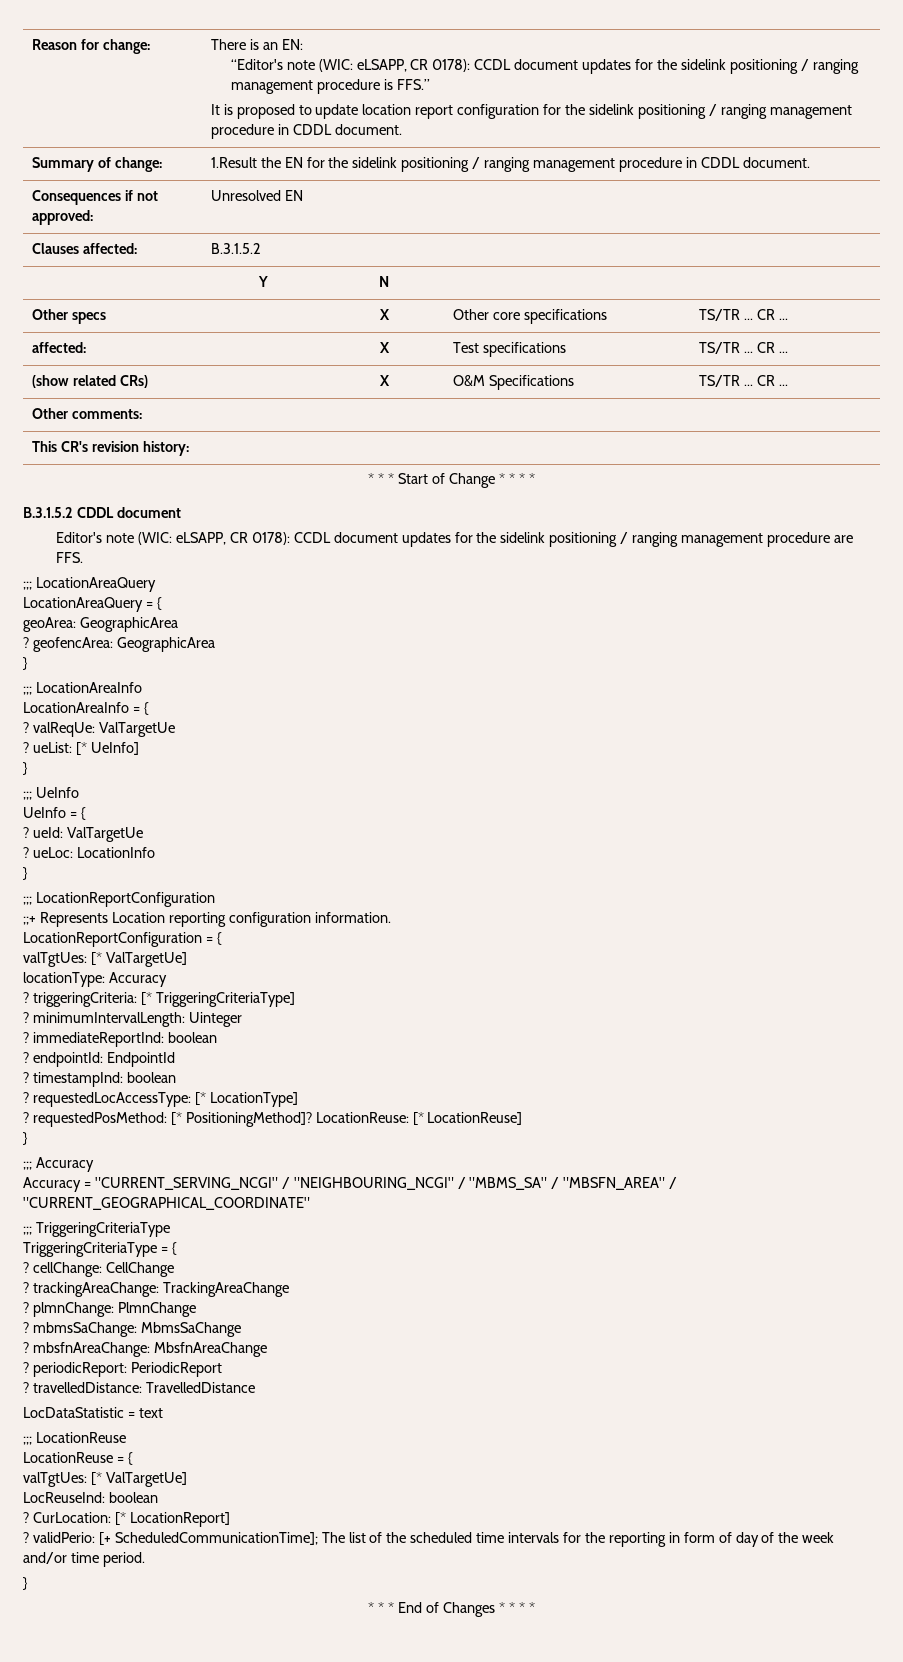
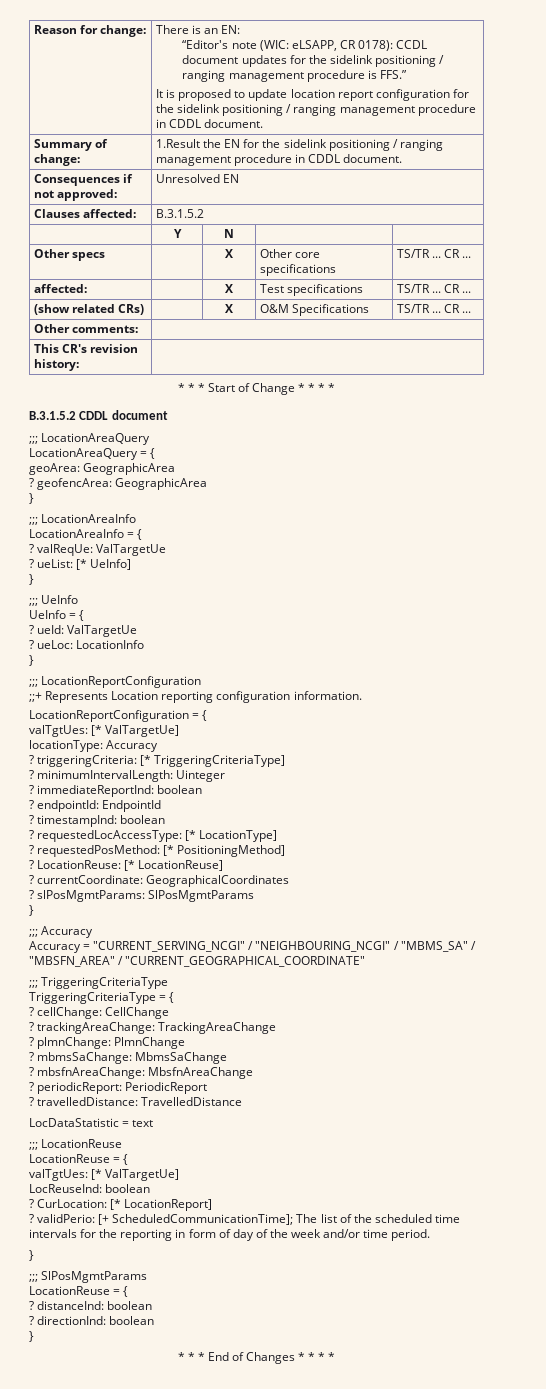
[56,532,853,547] [56,552,84,563] // Editor's note (WIC: eLSAPP, CR 0178): CCDL document updates for the sidelink positioning / ranging management procedure are FFS. -> (168, 415) none
[185,1112,312,1127] PositioningMethod]? -> [177,845,286,857] [29,860,34,869] PositioningMethod] // ?
(523, 1118) none -> [29,875,290,887] [29,890,255,902] // ? currentCoordinate: GeographicalCoordinates // ? slPosMgmtParams: SlPosMgmtParams
(28, 1583) none -> [29,1271,148,1283] [29,1286,129,1297] [29,1301,153,1310] [29,1316,155,1325] [29,1331,34,1342] // ;;; SlPosMgmtParams // LocationReuse = { // ? distanceInd: boolean // ? directionInd: boolean // }

